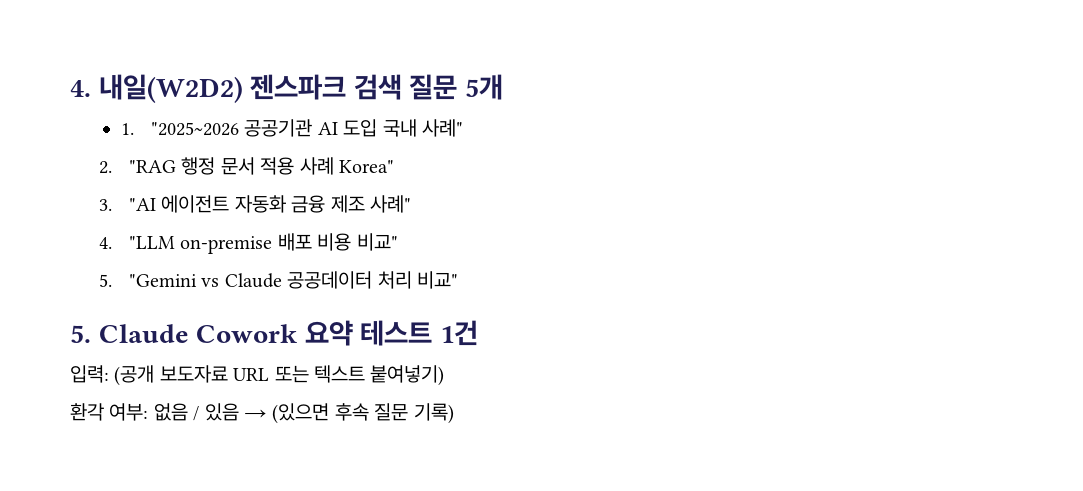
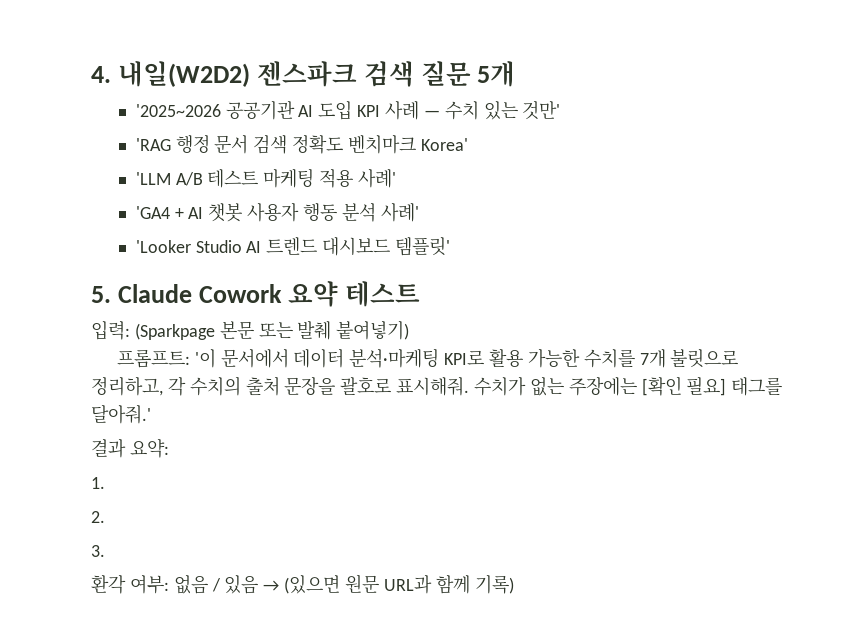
[121,122,239,136] 1. "2025~2026 -> [135,104,221,117] '2025~2026
[382,119,463,137] [99,157,394,175] [99,195,411,213] [99,233,398,254] [99,271,458,289] 국내 사례" // 2. "RAG 행정 문서 적용 사례 Korea" // 3. "AI 에이전트 자동화 금융 제조 사례" // 4. "LLM on-premise 배포 비용 비교" // 5. "Gemini vs Claude 공공데이터 처리 비교" -> [357,100,561,120] [135,135,468,154] [135,168,396,188] [135,202,419,222] [135,237,450,256] KPI 사례 — 수치 있는 것만' // 'RAG 행정 문서 검색 정확도 벤치마크 Korea' // 'LLM A/B 테스트 마케팅 적용 사례' // 'GA4 + AI 챗봇 사용자 행동 분석 사례' // 'Looker Studio AI 트렌드 대시보드 템플릿'
[439,320,478,346] 1건 -> (420, 294) none
[114,365,445,386] (공개 보도자료 URL 또는 텍스트 붙여넣기) -> [134,321,410,340] [116,348,739,368] [91,376,783,396] [91,405,151,424] [91,438,169,458] [91,477,105,489] [91,511,105,523] [91,545,105,557] (Sparkpage 본문 또는 발췌 붙여넣기) // 프롬프트: '이 문서에서 데이터 분석·마케팅 KPI로 활용 가능한 수치를 7개 불릿으로 정리하고, 각 수치의 출처 문장을 괄호로 표시해줘. 수치가 없는 주장에는 [확인 필요] 태그를 달아줘.' // 결과 요약: // 1. // 2. // 3.
[334,403,409,421] 후속 질문 -> [345,574,470,594] 원문 URL과 함께

